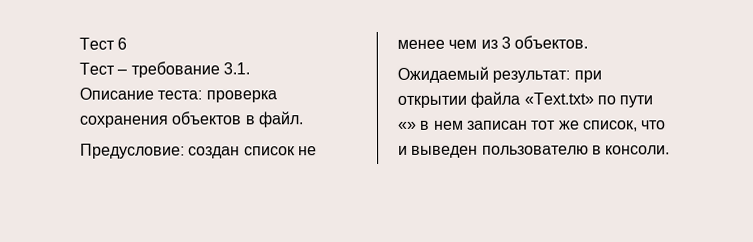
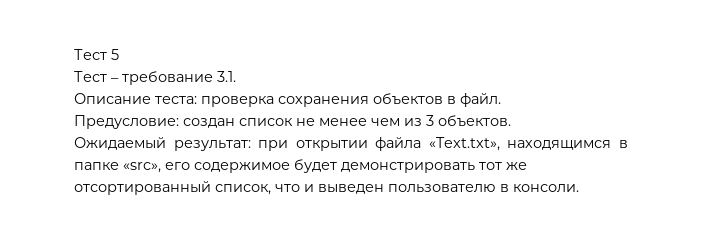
[79,37,128,50] Тест 6 -> [74,49,119,60] Тест 5
[523,92,654,108] [398,120,528,130] «Text.txt» по пути «» в нем записан -> [428,137,628,151] [74,159,475,173] «Text.txt», находящимся в папке «src», его содержимое будет демонстрировать
(580, 125) none -> [74,181,211,195] отсортированный

